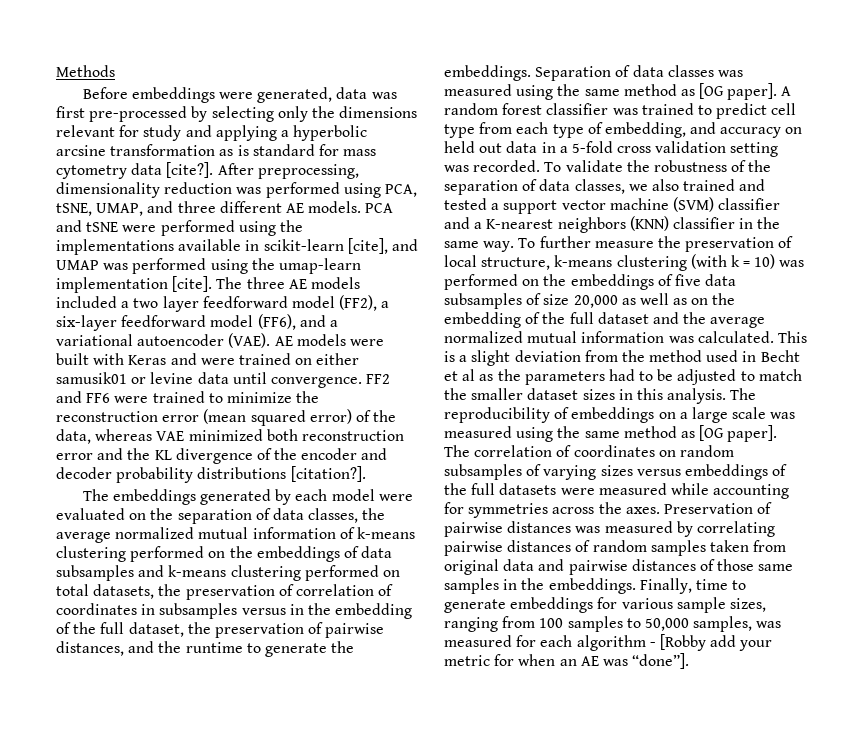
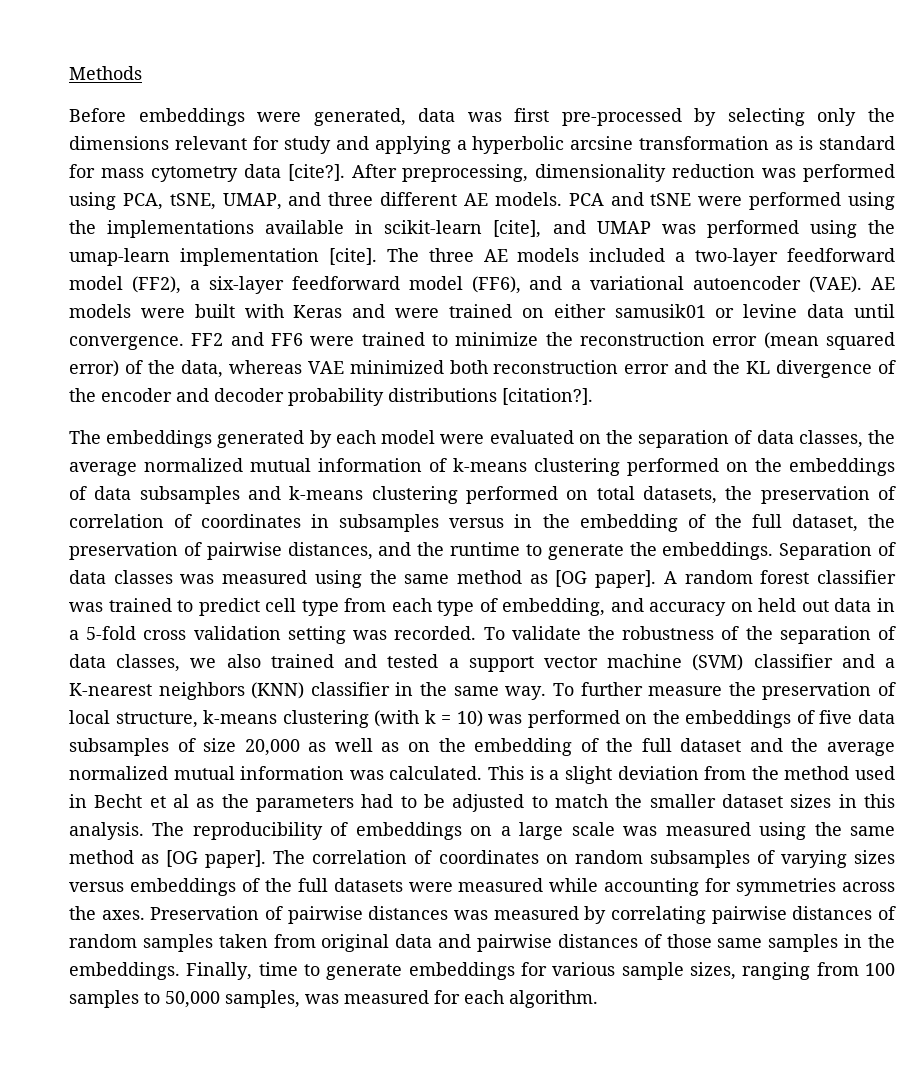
[133,296,199,312] two layer -> [695,248,779,266] two-layer
[576,634,773,651] [444,653,690,669] algorithm - [Robby add your metric for when an AE was “done”]. -> [509,990,598,1008] algorithm.

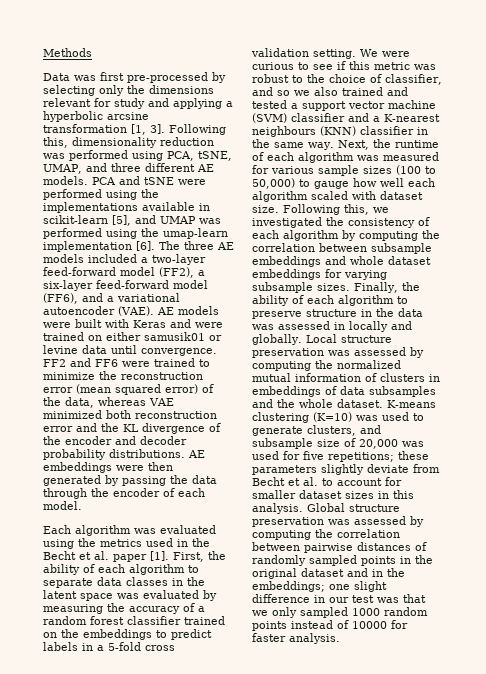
[69,108,456,126] Before embeddings were generated, data -> [43,73,70,81] Data
[775,136,895,150] [69,164,529,182] as is standard for mass cytometry data [cite?]. After preprocessing, -> [131,124,226,135] [43,137,68,148] [1, 3]. Following this,
[493,220,542,238] [cite], -> [112,215,131,226] [5],
[328,248,377,265] [cite]. -> [136,241,155,251] [6].
[786,248,895,262] feedforward -> [43,267,116,276] feed-forward
[291,276,400,290] feedforward -> [96,280,169,289] feed-forward
[388,388,593,405] [69,430,895,448] [69,458,895,476] [69,486,897,504] [69,514,896,532] [69,542,896,560] [69,570,896,588] [69,598,872,616] distributions [citation?]. // The embeddings generated by each model were evaluated on the separation of data classes, the average normalized mutual information of k-means clustering performed on the embeddings of data subsamples and k-means clustering performed on total datasets, the preservation of correlation of coordinates in subsamples versus in the embedding of the full dataset, the preservation of pairwise distances, and the runtime to generate the embeddings. Separation of data classes was measured using the same method as [OG paper]. A random forest classifier was trained to predict cell type from each type of embedding, and accuracy on held out data -> [109,449,205,458] [43,462,173,473] [43,475,217,486] [43,488,205,499] [43,501,82,510] [43,525,216,536] [43,538,210,549] [43,551,226,562] [43,564,199,575] [43,577,205,588] [43,590,217,601] [43,603,205,614] [43,616,225,625] [43,629,212,640] [43,642,78,651] distributions. AE embeddings were then generated by passing the data through the encoder of each model. // Each algorithm was evaluated using the metrics used in the Becht et al. paper [1]. First, the ability of each algorithm to separate data classes in the latent space was evaluated by measuring the accuracy of a random forest classifier trained on the embeddings to predict labels
[287,626,896,644] [69,654,181,672] setting was recorded. To validate the robustness of the separation of data classes, -> [313,49,410,59] [252,61,436,70] [252,74,442,85] [252,87,290,96] setting. We were curious to see if this metric was robust to the choice of classifier, and so
[158,682,245,700] neighbors -> [252,126,316,137] neighbours
[552,682,897,700] [69,710,895,728] [69,738,895,756] [69,766,896,784] [69,794,643,812] To further measure the preservation of local structure, k-means clustering (with k = 10) was performed on the embeddings of five data subsamples of size 20,000 as well as on the embedding of the full dataset and the average normalized mutual information was calculated. This is a slight deviation from the method used in Becht et al as the parameters had to be adjusted to match the -> [337,139,439,150] [252,152,439,163] [252,165,436,176] [252,178,435,189] [252,191,423,202] [252,204,389,215] [252,217,430,228] [252,230,440,241] [252,243,432,254] [252,256,431,267] [252,269,387,280] [252,282,420,293] [252,295,408,306] [252,308,423,319] [252,321,412,332] [252,334,392,345] [252,347,424,358] [252,360,401,371] [252,373,440,382] [252,386,436,397] [252,399,436,408] [252,412,424,423] [252,425,381,436] [252,438,424,449] [252,451,429,462] [252,464,440,475] [252,477,402,486] Next, the runtime of each algorithm was measured for various sample sizes (100 to 50,000) to gauge how well each algorithm scaled with dataset size. Following this, we investigated the consistency of each algorithm by computing the correlation between subsample embeddings and whole dataset embeddings for varying subsample sizes. Finally, the ability of each algorithm to preserve structure in the data was assessed in locally and globally. Local structure preservation was assessed by computing the normalized mutual information of clusters in embeddings of data subsamples and the whole dataset. K-means clustering (K=10) was used to generate clusters, and subsample size of 20,000 was used for five repetitions; these parameters slightly deviate from Becht et al. to account for
[152,822,895,840] [69,850,896,868] [69,878,895,896] [69,906,896,924] [69,934,896,952] [69,962,896,980] [69,990,598,1008] The reproducibility of embeddings on a large scale was measured using the same method as [OG paper]. The correlation of coordinates on random subsamples of varying sizes versus embeddings of the full datasets were measured while accounting for symmetries across the axes. Preservation of pairwise distances was measured by correlating pairwise distances of random samples taken from original data and pairwise distances of those same samples in the embeddings. Finally, time to generate embeddings for various sample sizes, ranging from 100 samples to 50,000 samples, was measured for each algorithm. -> [307,503,400,512] [252,516,424,527] [252,529,400,540] [252,542,427,553] [252,555,433,566] [252,568,405,579] [252,581,387,592] [252,594,426,603] [252,607,428,618] [252,620,408,631] [252,633,340,644] Global structure preservation was assessed by computing the correlation between pairwise distances of randomly sampled points in the original dataset and in the embeddings; one slight difference in our test was that we only sampled 1000 random points instead of 10000 for faster analysis.

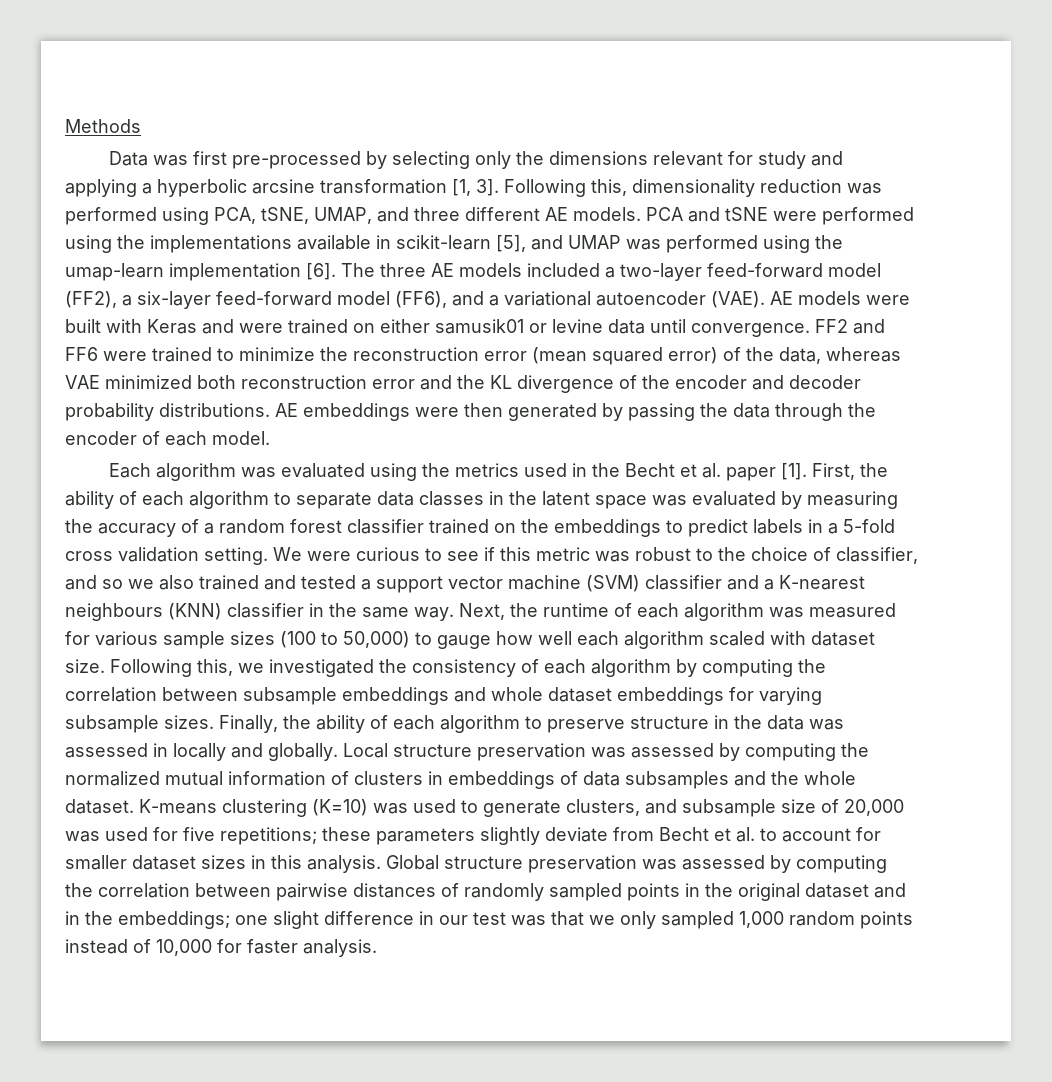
[352,608,380,616] 1000 -> [739,911,784,928] 1,000
[352,621,387,629] 10000 -> [156,939,212,956] 10,000

